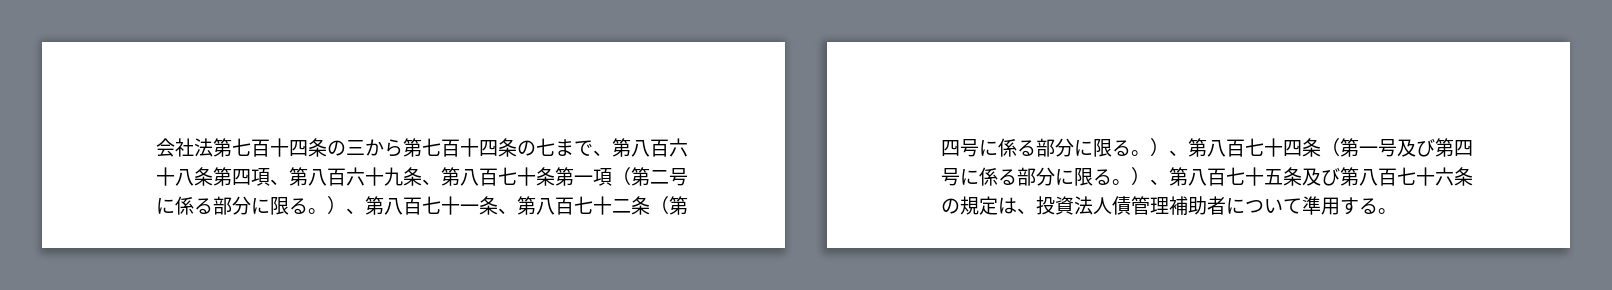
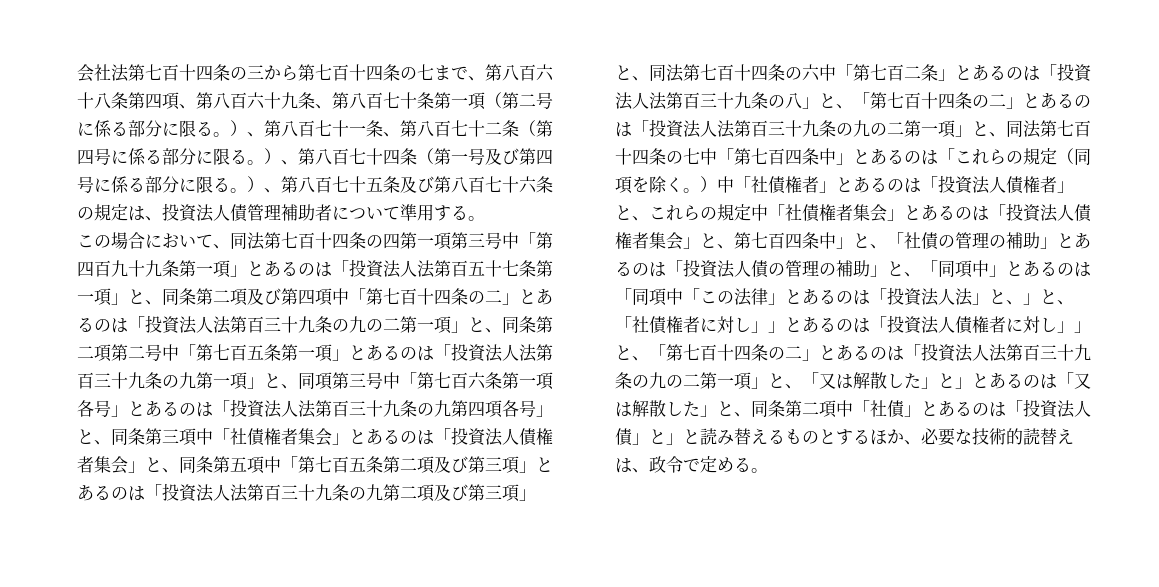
(1397, 211) none -> [77,232,554,250] [77,259,554,278] [77,288,554,306] [77,315,554,334] [77,343,554,362] [77,372,554,390] [77,399,554,418] [77,427,554,446] [77,456,554,474] [77,483,537,502] [615,63,1093,82] [615,92,1092,110] [615,119,1092,138] [615,148,1092,165] [615,175,1075,194] [615,203,1093,222] [615,232,1092,250] [615,259,1092,278] [615,287,1075,306] [615,315,1092,334] [615,343,1092,362] [615,372,1092,390] [615,399,1092,418] [615,428,1075,446] [615,456,769,473] // この場合において、同法第七百十四条の四第一項第三号中「第四百九十九条第一項」とあるのは「投資法人法第百五十七条第一項」と、同条第二項及び第四項中「第七百十四条の二」とあるのは「投資法人法第百三十九条の九の二第一項」と、同条第二項第二号中「第七百五条第一項」とあるのは「投資法人法第百三十九条の九第一項」と、同項第三号中「第七百六条第一項各号」とあるのは「投資法人法第百三十九条の九第四項各号」と、同条第三項中「社債権者集会」とあるのは「投資法人債権者集会」と、同条第五項中「第七百五条第二項及び第三項」とあるのは「投資法人法第百三十九条の九第二項及び第三項」と、同法第七百十四条の六中「第七百二条」とあるのは「投資法人法第百三十九条の八」と、「第七百十四条の二」とあるのは「投資法人法第百三十九条の九の二第一項」と、同法第七百十四条の七中「第七百四条中」とあるのは「これらの規定（同項を除く。）中「社債権者」とあるのは「投資法人債権者」と、これらの規定中「社債権者集会」とあるのは「投資法人債権者集会」と、第七百四条中」と、「社債の管理の補助」とあるのは「投資法人債の管理の補助」と、「同項中」とあるのは「同項中「この法律」とあるのは「投資法人法」と、」と、「社債権者に対し」」とあるのは「投資法人債権者に対し」」と、「第七百十四条の二」とあるのは「投資法人法第百三十九条の九の二第一項」と、「又は解散した」と」とあるのは「又は解散した」と、同条第二項中「社債」とあるのは「投資法人債」と」と読み替えるものとするほか、必要な技術的読替えは、政令で定める。

